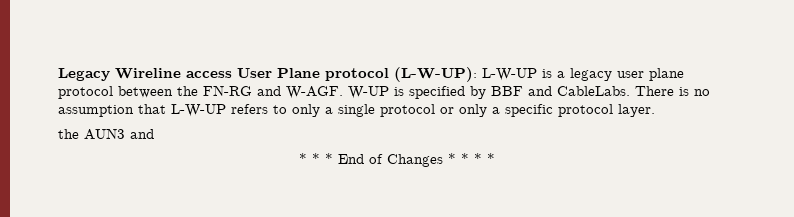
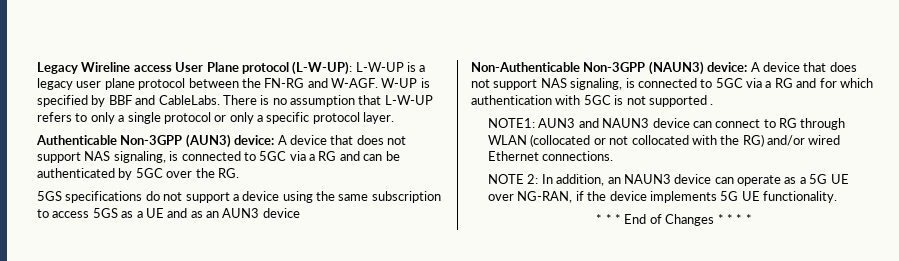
[58,128,154,140] the AUN3 and -> [36,134,406,148] [37,151,400,163] [37,168,239,180] [37,191,441,203] [37,208,300,218] [471,61,857,75] [471,78,873,90] [471,95,714,107] [488,118,846,130] [488,134,841,147] [488,151,614,161] [488,174,849,186] [488,191,838,203] Authenticable Non-3GPP (AUN3) device: A device that does not support NAS signaling, is connected to 5GC via a RG and can be authenticated by 5GC over the RG. // 5GS specifications do not support a device using the same subscription to access 5GS as a UE and as an AUN3 device // Non-Authenticable Non-3GPP (NAUN3) device: A device that does not support NAS signaling, is connected to 5GC via a RG and for which authentication with 5GC is not supported . // NOTE1: AUN3 and NAUN3 device can connect to RG through WLAN (collocated or not collocated with the RG) and/or wired Ethernet connections. // NOTE 2: In addition, an NAUN3 device can operate as a 5G UE over NG-RAN, if the device implements 5G UE functionality.

